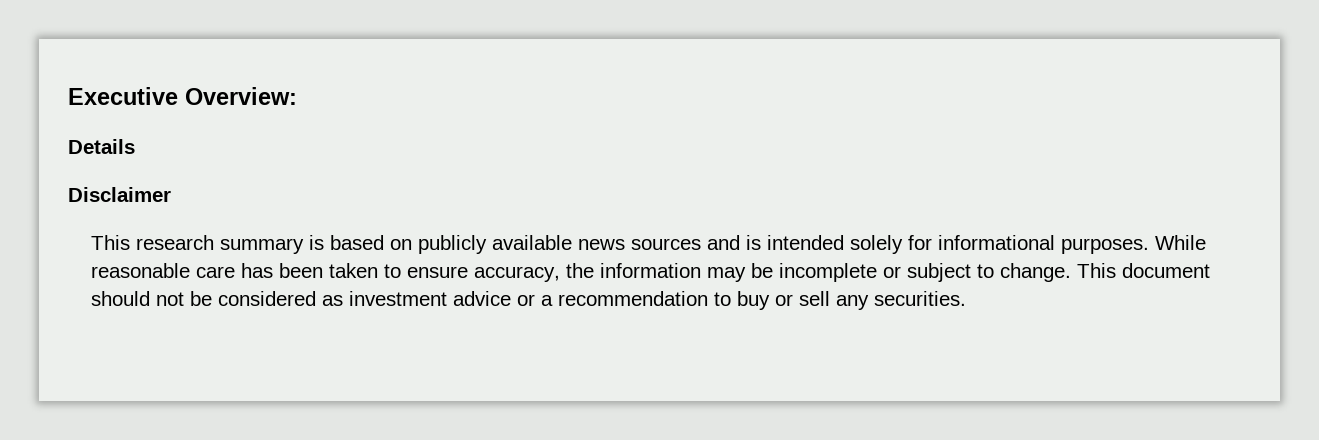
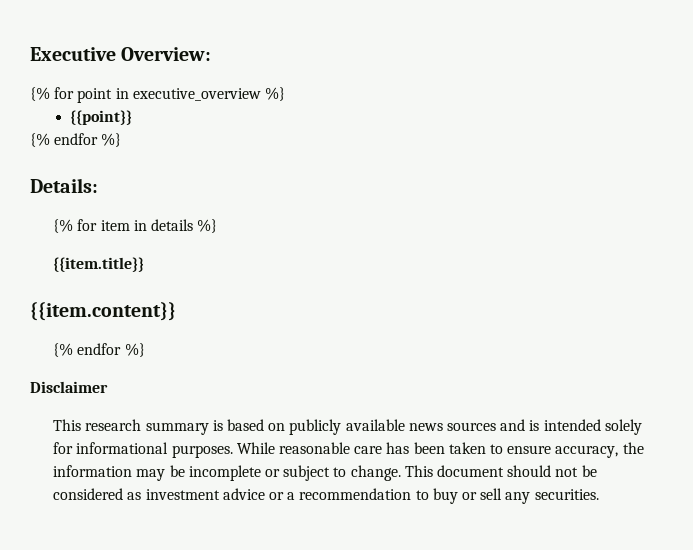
[68,139,135,154] Details -> [30,87,285,103] [70,110,133,125] [30,133,122,147] [30,178,98,193] [53,219,218,233] [53,257,145,272] [30,302,176,321] [53,343,145,357] {% for point in executive_overview %} // {{point}} // {% endfor %} // Details: // {% for item in details %} // {{item.title}} // {{item.content}} // {% endfor %}

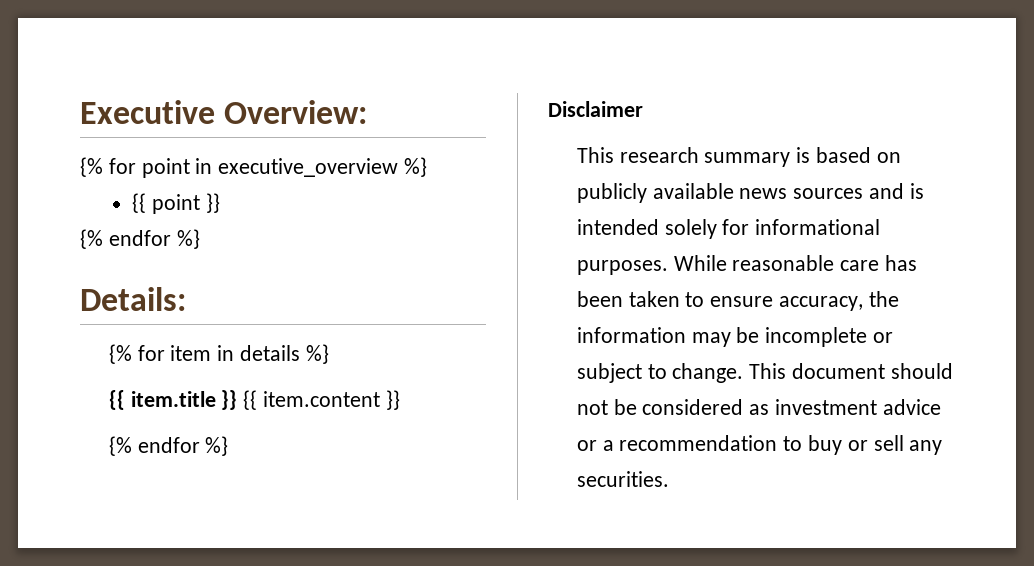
[70,110,133,125] {{point}} -> [132,193,221,214] {{ point }}
[53,257,145,272] [30,302,176,321] {{item.title}} // {{item.content}} -> [108,390,400,410] {{ item.title }} {{ item.content }}

